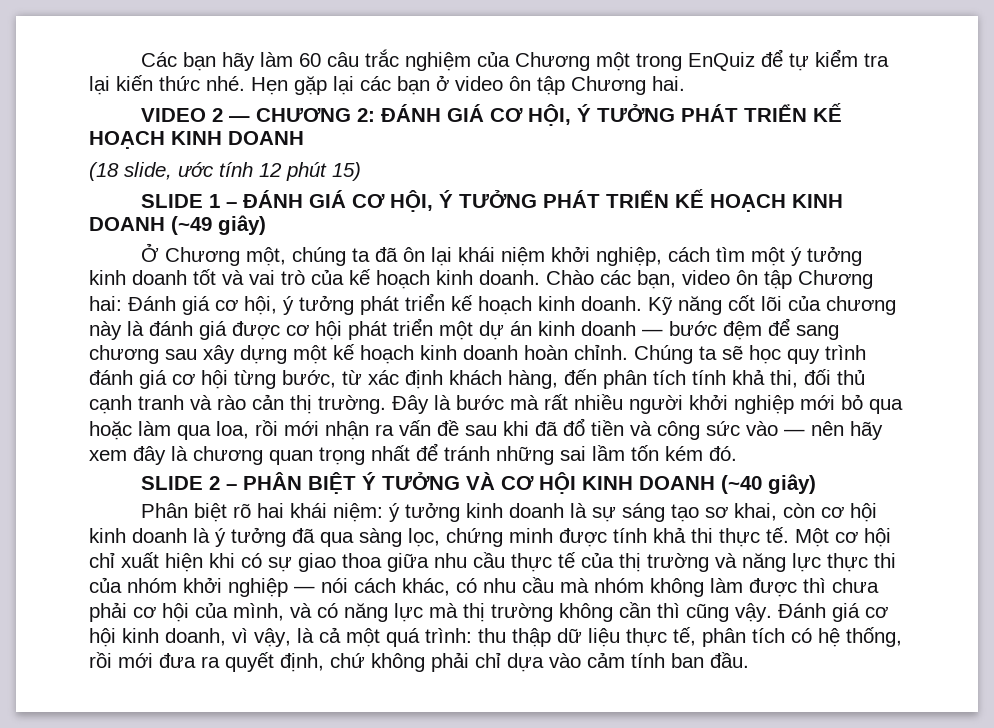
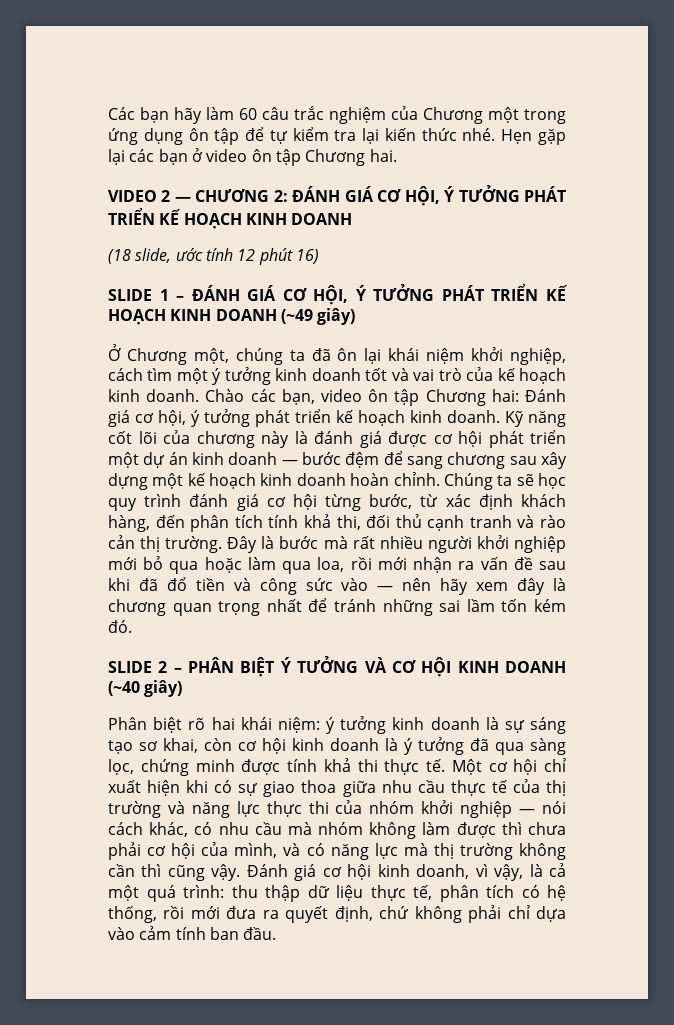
[688,52,756,71] EnQuiz -> [108,128,240,145] ứng dụng ôn tập
[332,162,361,181] 15) -> [295,249,319,264] 16)

